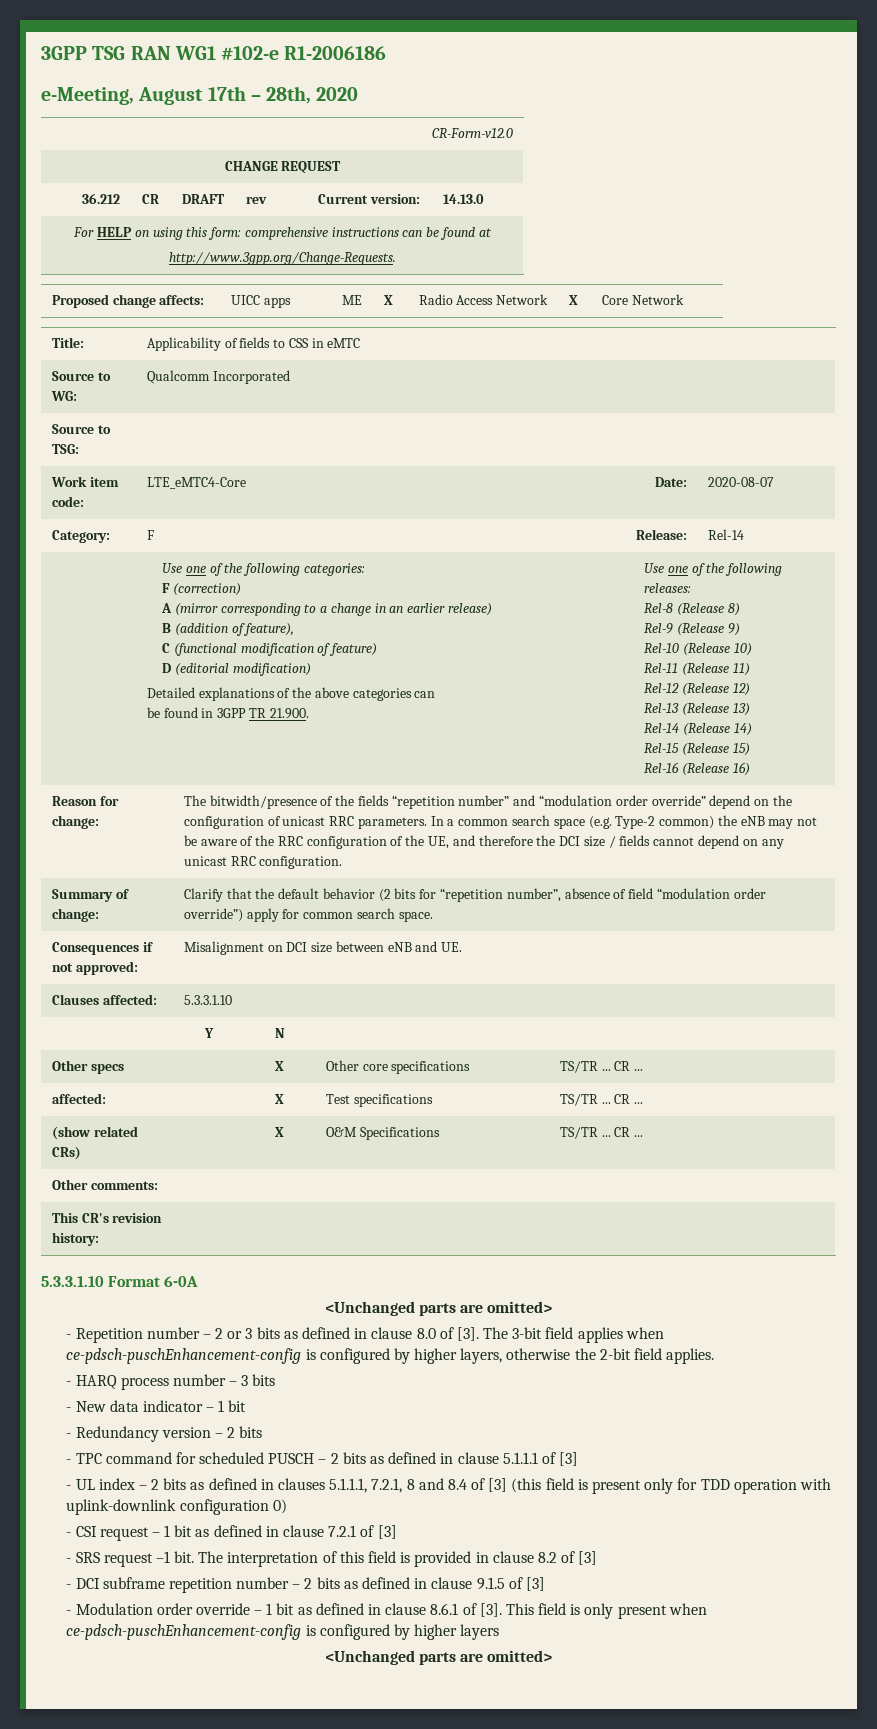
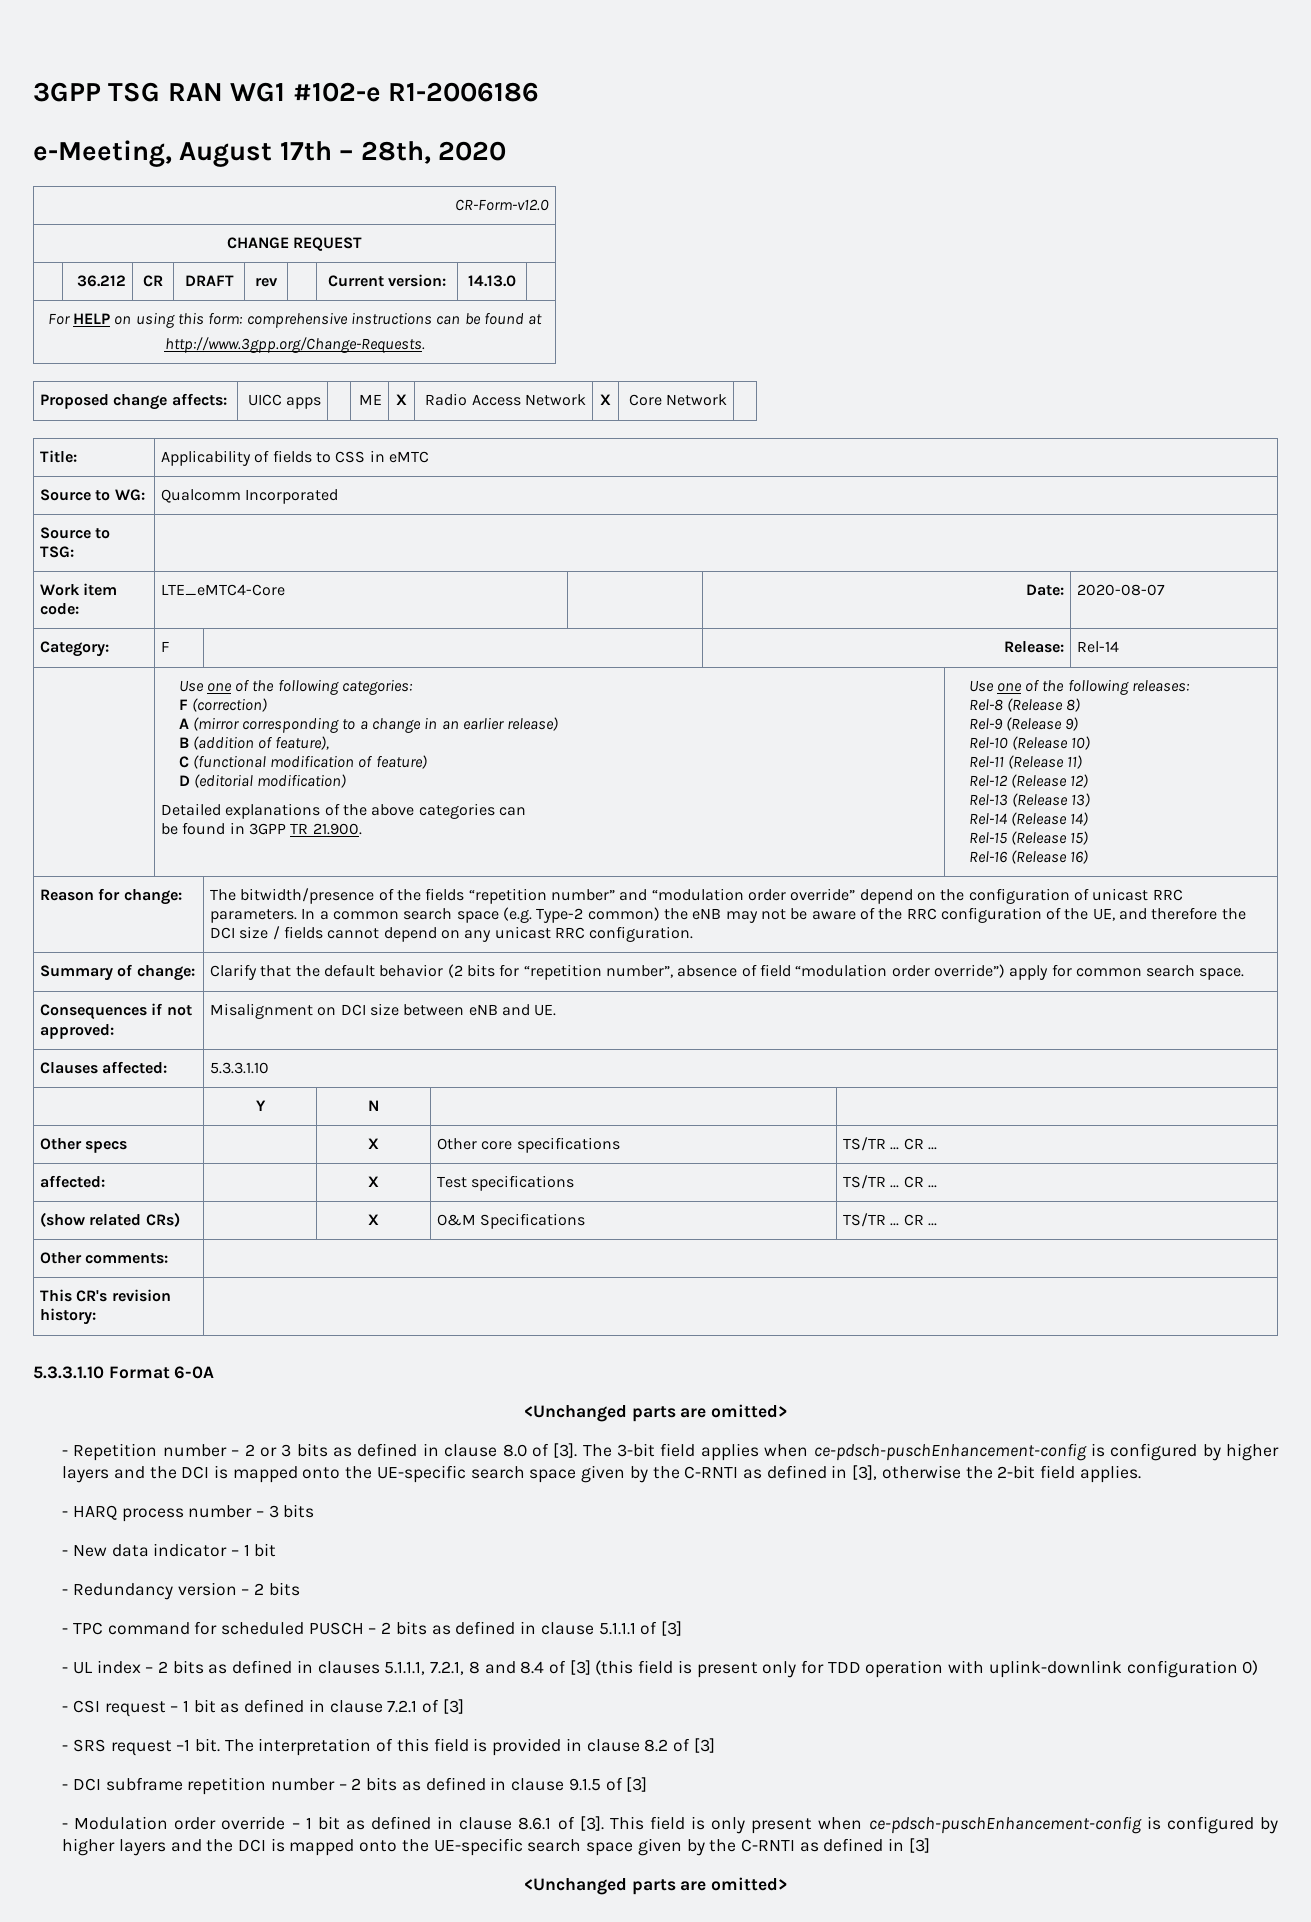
[460,1348,503,1364] layers, -> [62,1465,878,1483] layers and the DCI is mapped onto the UE-specific search space given by the C-RNTI as defined in [3],
(500, 1632) none -> [170,1838,930,1856] and the DCI is mapped onto the UE-specific search space given by the C-RNTI as defined in [3]

